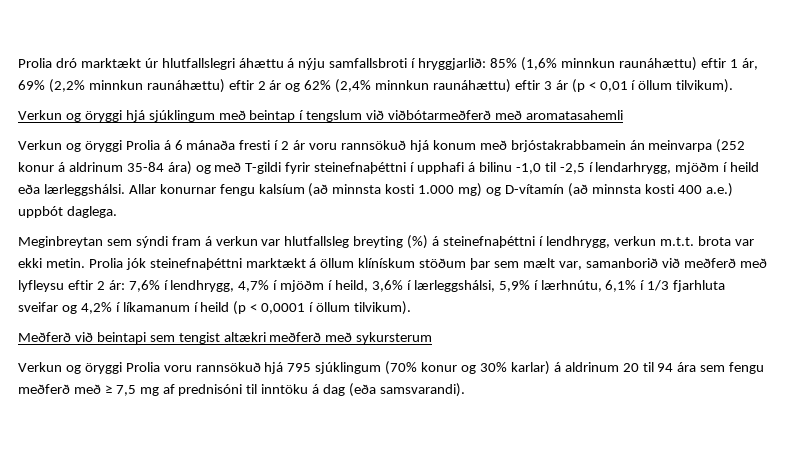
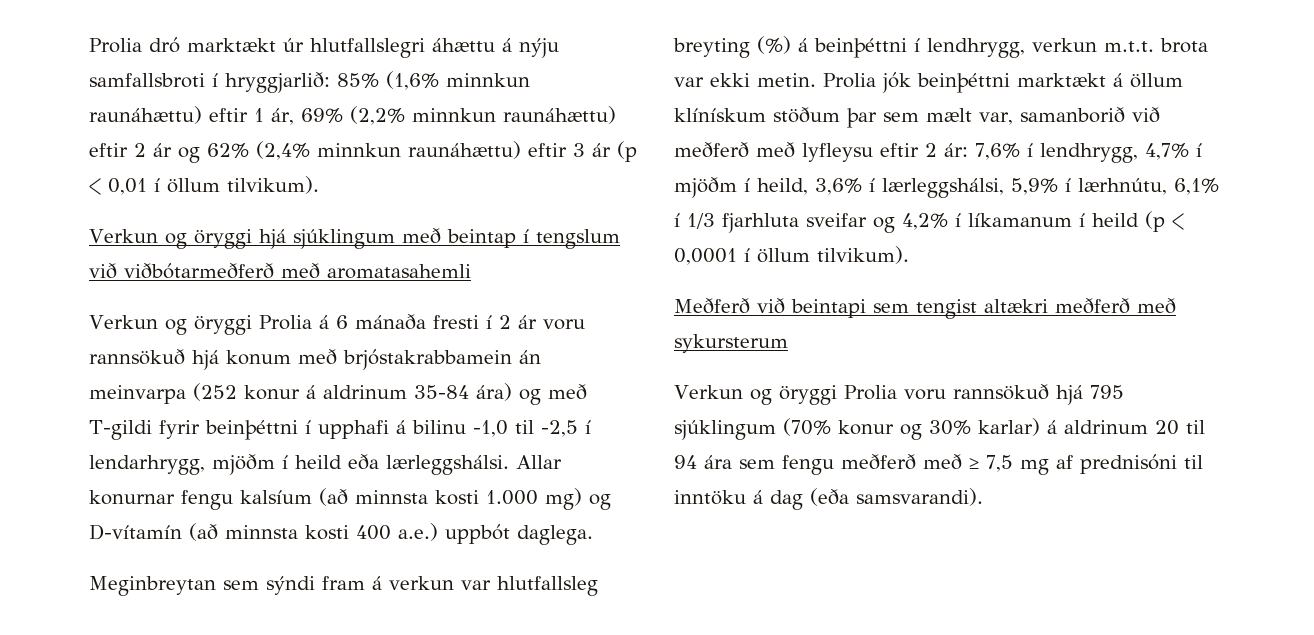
[314,162,407,174] steinefnaþéttni -> [205,420,298,440] beinþéttni
[443,236,536,248] steinefnaþéttni -> [814,38,907,58] beinþéttni
[149,258,242,270] steinefnaþéttni -> [917,73,1010,93] beinþéttni

